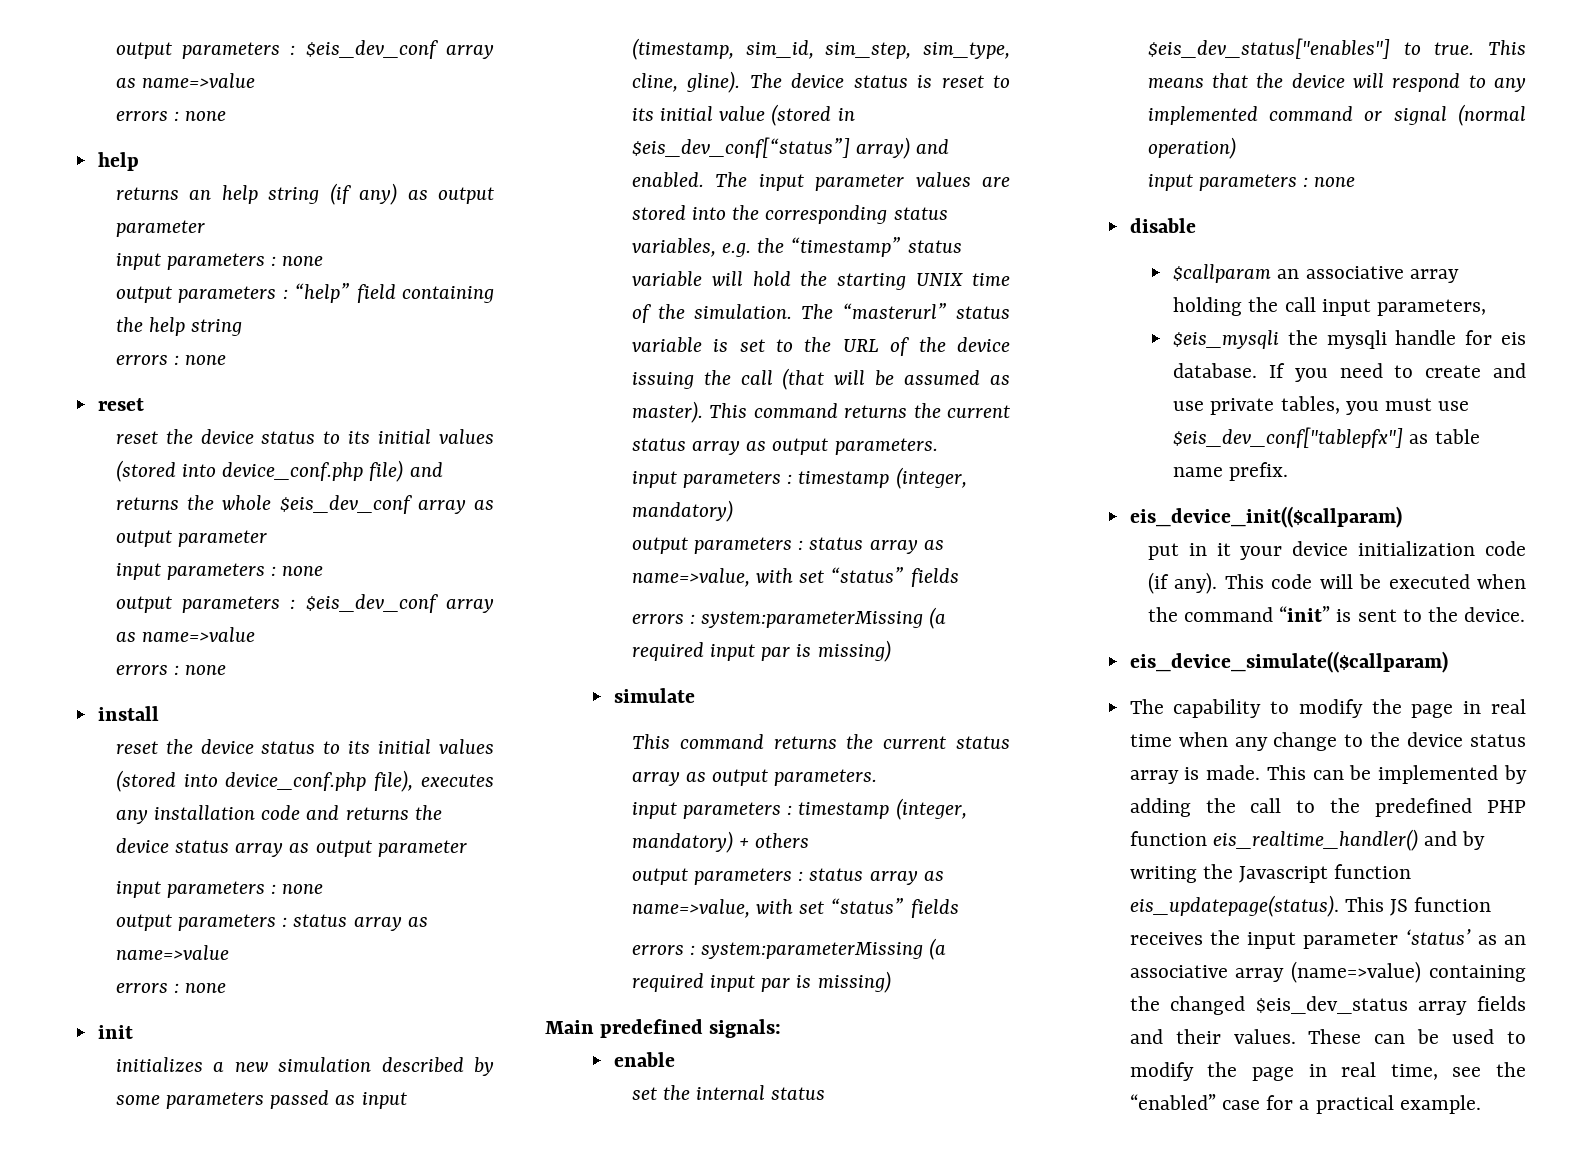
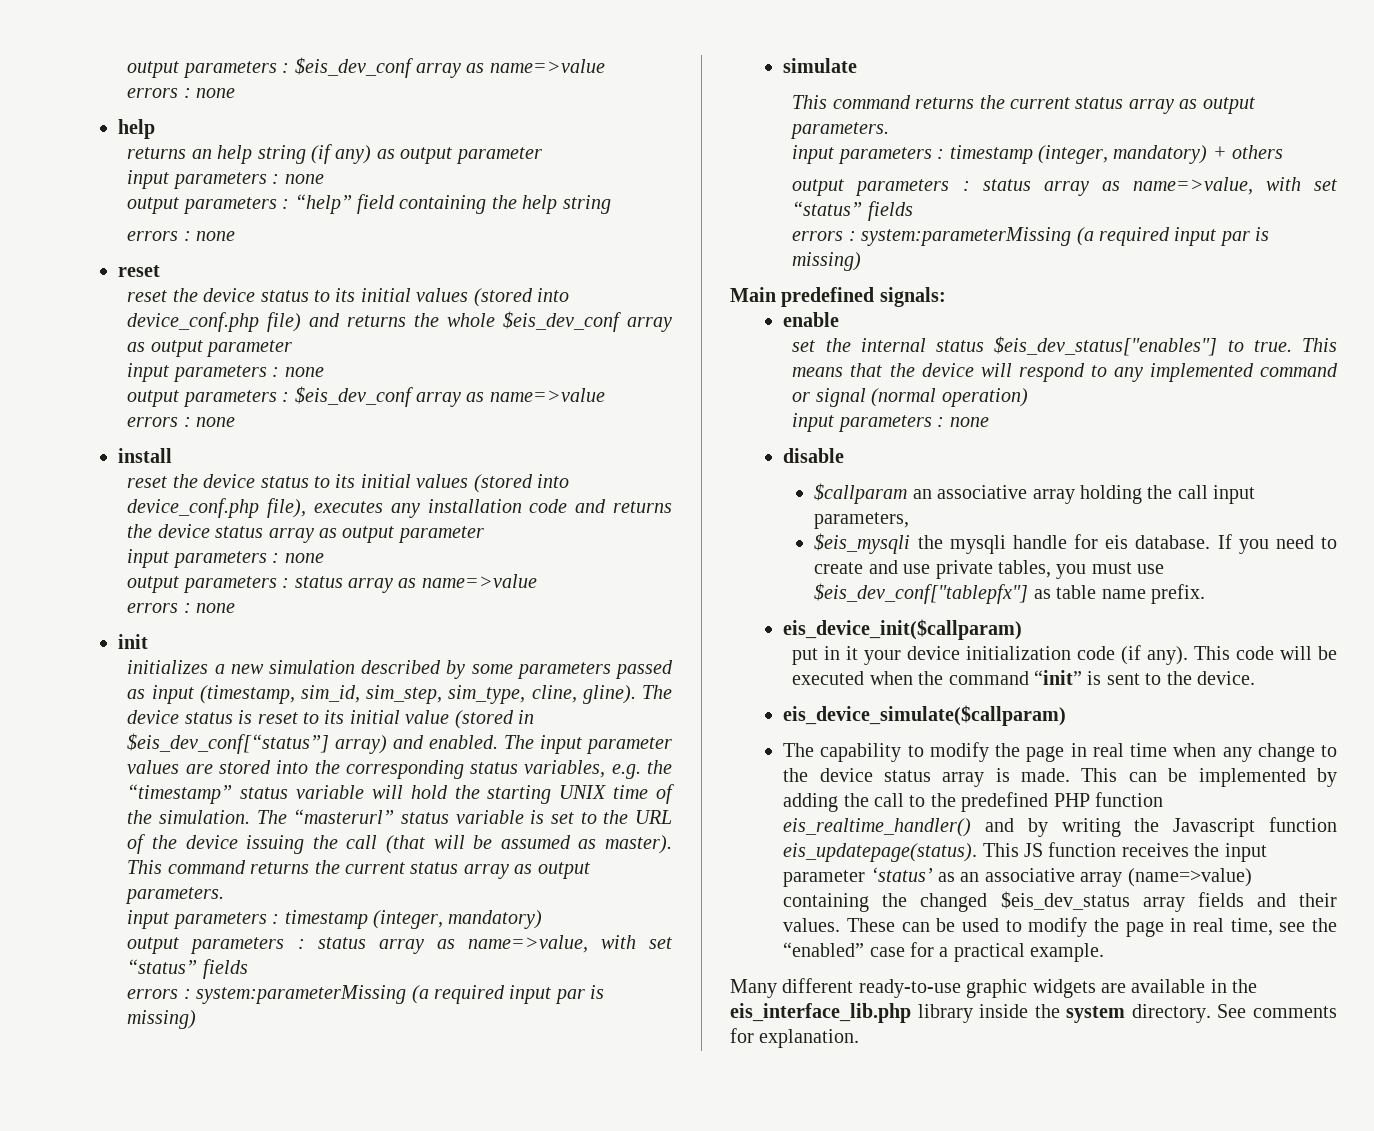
[1129,506,1402,528] eis_device_init(($callparam) -> [783,619,1023,640] eis_device_init($callparam)
[1129,651,1448,673] eis_device_simulate(($callparam) -> [783,705,1067,726] eis_device_simulate($callparam)
(1481, 1104) none -> [730,978,1258,998] [730,1003,1337,1023] [730,1028,860,1048] // Many different ready-to-use graphic widgets are available in the eis_interface_lib.php library inside the system directory. See comments for explanation.

